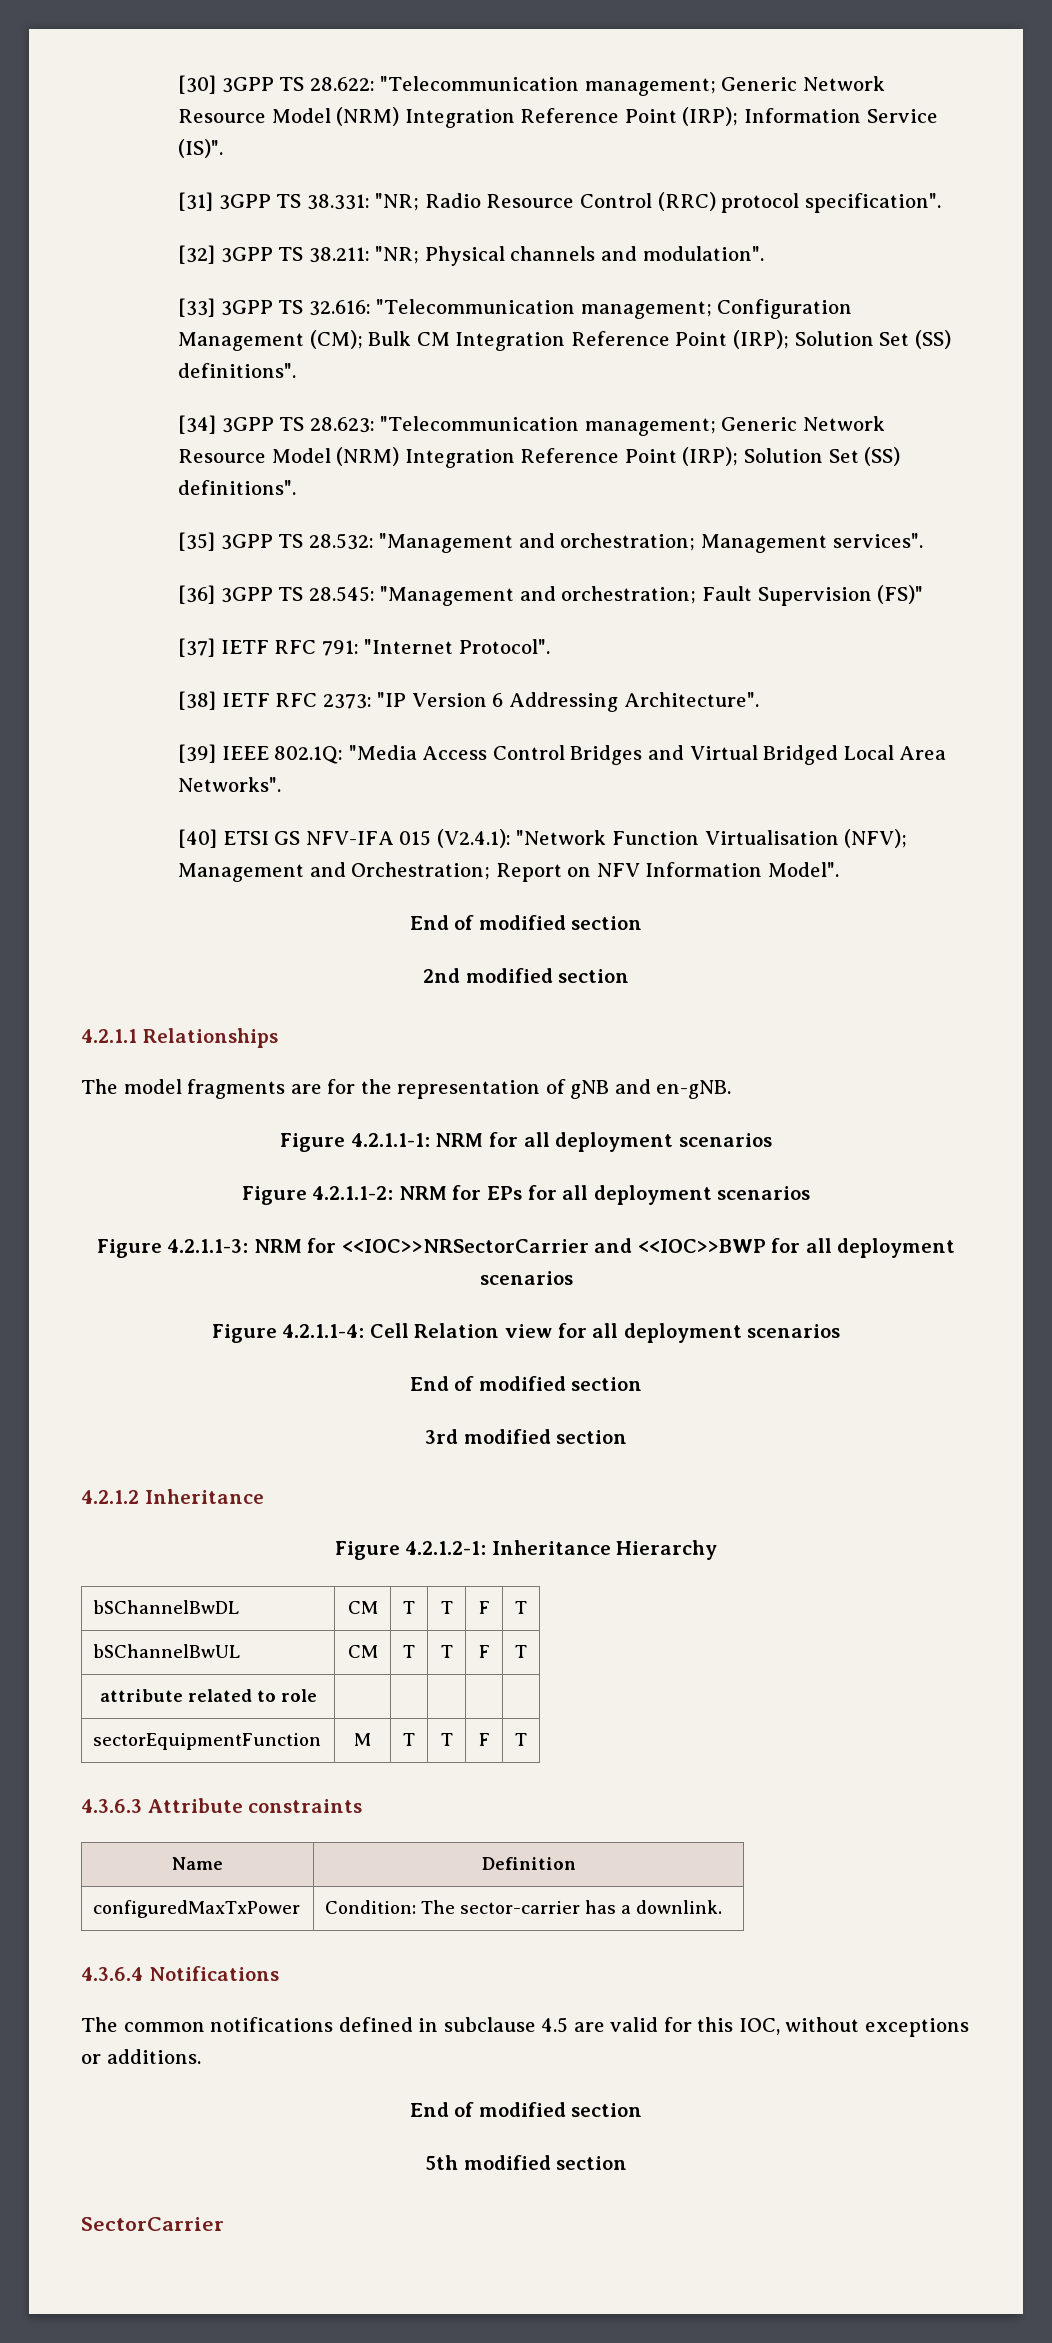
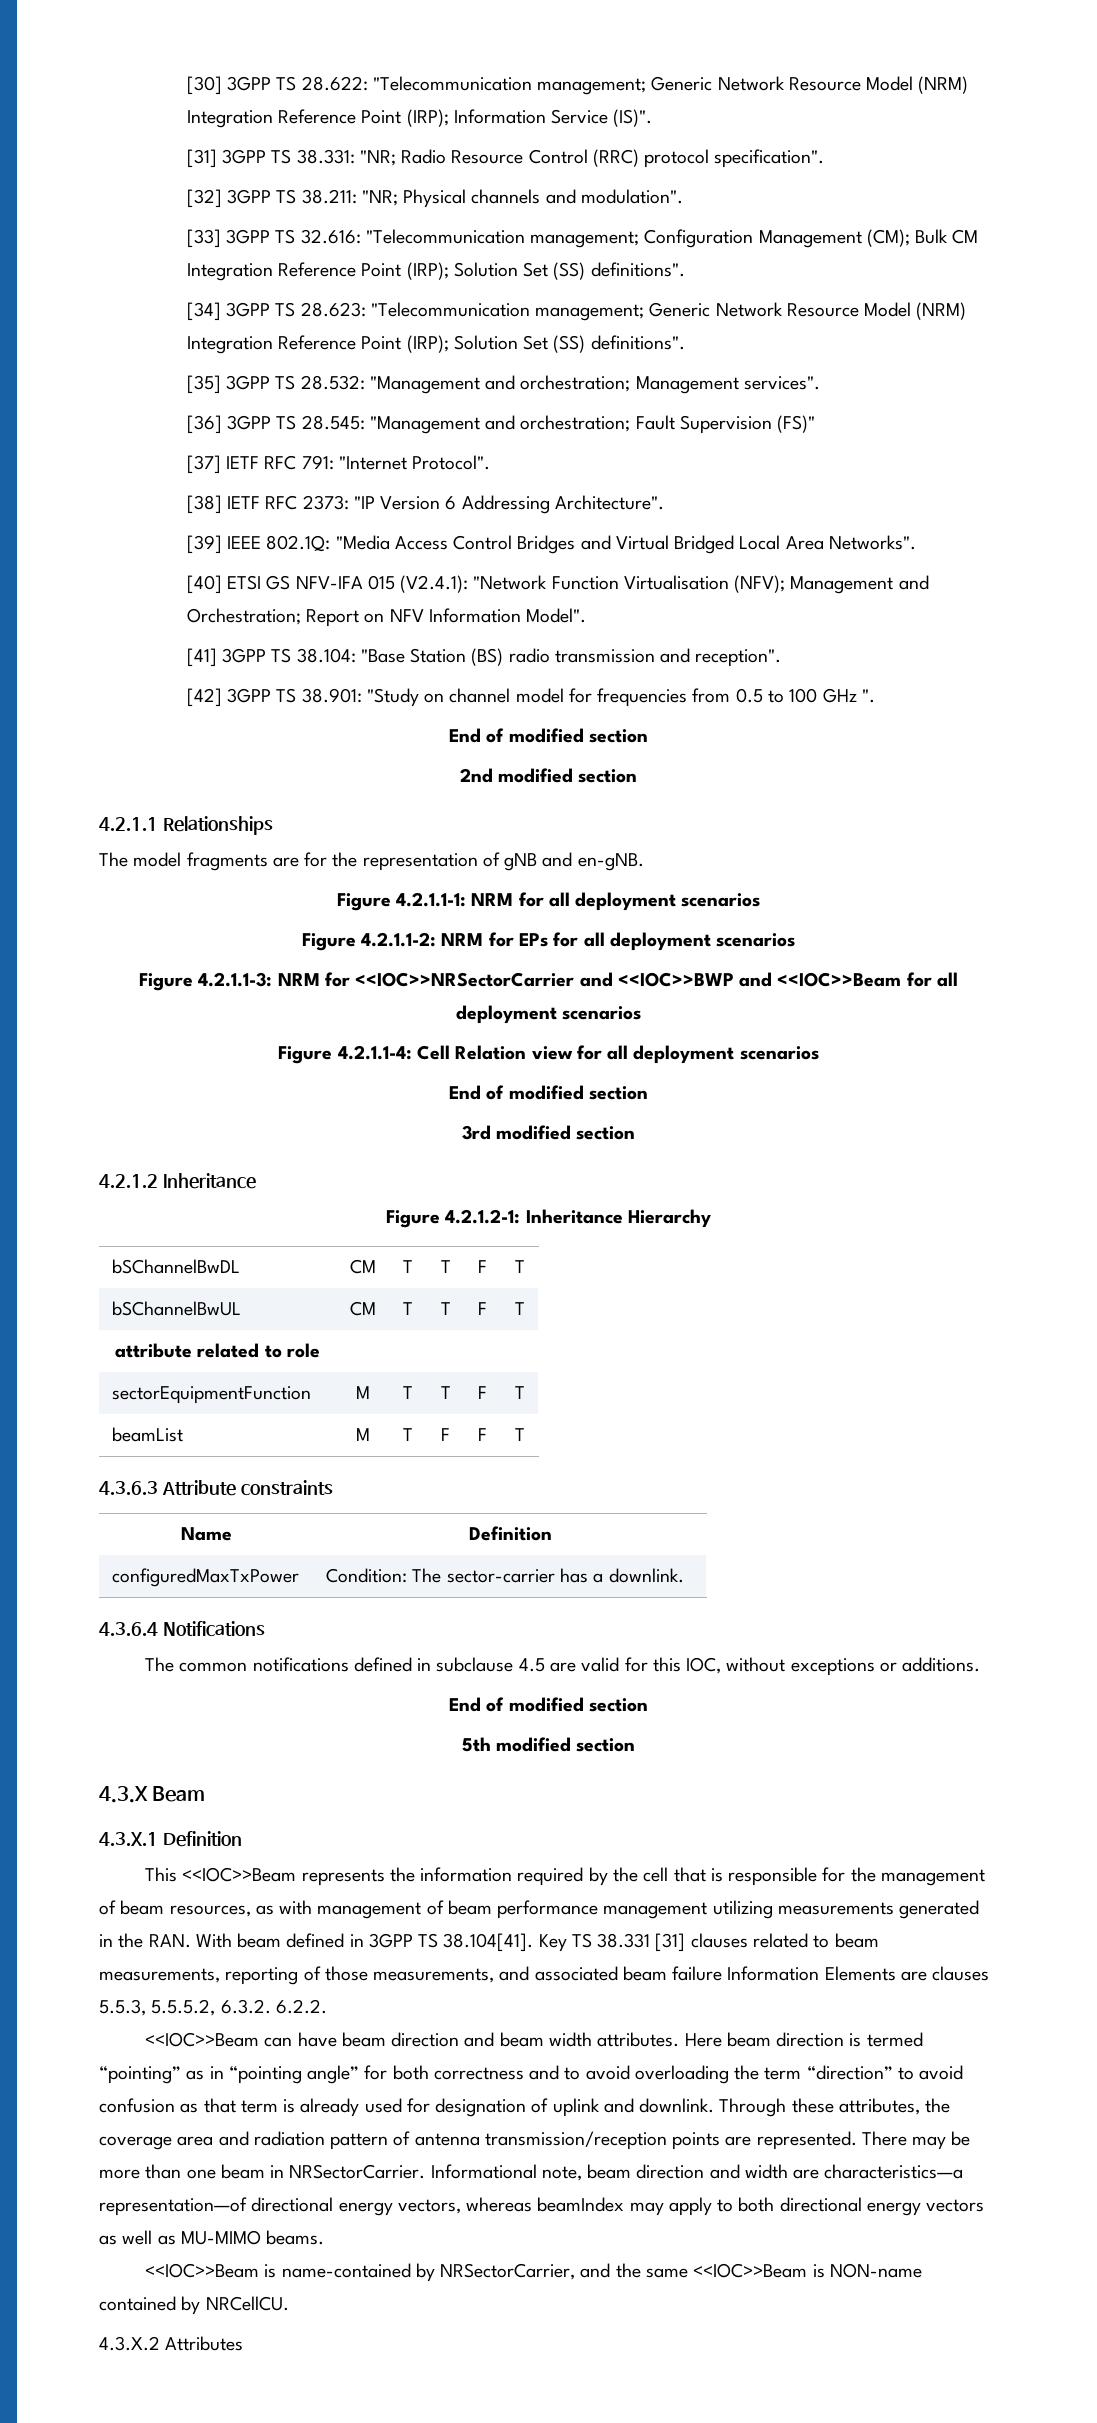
(839, 869) none -> [186,648,782,667] [186,688,875,707] // [41] 3GPP TS 38.104: "Base Station (BS) radio transmission and reception". // [42] 3GPP TS 38.901: "Study on channel model for frequencies from 0.5 to 100 GHz ".
(766, 1246) none -> [739,972,902,987] and <<IOC>>Beam
(527, 1739) none -> [112,1427,184,1442] [355,1428,370,1441] [403,1428,413,1441] [441,1428,450,1441] [478,1428,487,1441] [514,1428,525,1441] // beamList | M | T | F | F | T
[81,2217,224,2231] SectorCarrier -> [99,1786,206,1803] [99,1831,242,1847] [145,1867,985,1886] [99,1900,980,1919] [99,1933,879,1952] [99,1966,990,1985] [99,1999,327,2016] [145,2032,923,2047] [99,2065,964,2084] [99,2098,951,2117] [99,2131,971,2150] [99,2164,964,2181] [99,2197,985,2216] [99,2230,325,2245] [145,2263,922,2282] [99,2296,289,2315] [99,2336,244,2351] 4.3.X Beam // 4.3.X.1 Definition // This <<IOC>>Beam represents the information required by the cell that is responsible for the management of beam resources, as with management of beam performance management utilizing measurements generated in the RAN. With beam defined in 3GPP TS 38.104[41]. Key TS 38.331 [31] clauses related to beam measurements, reporting of those measurements, and associated beam failure Information Elements are clauses 5.5.3, 5.5.5.2, 6.3.2. 6.2.2. // <<IOC>>Beam can have beam direction and beam width attributes. Here beam direction is termed “pointing” as in “pointing angle” for both correctness and to avoid overloading the term “direction” to avoid confusion as that term is already used for designation of uplink and downlink. Through these attributes, the coverage area and radiation pattern of antenna transmission/reception points are represented. There may be more than one beam in NRSectorCarrier. Informational note, beam direction and width are characteristics—a representation—of directional energy vectors, whereas beamIndex may apply to both directional energy vectors as well as MU-MIMO beams. // <<IOC>>Beam is name-contained by NRSectorCarrier, and the same <<IOC>>Beam is NON-name contained by NRCellCU. // 4.3.X.2 Attributes

